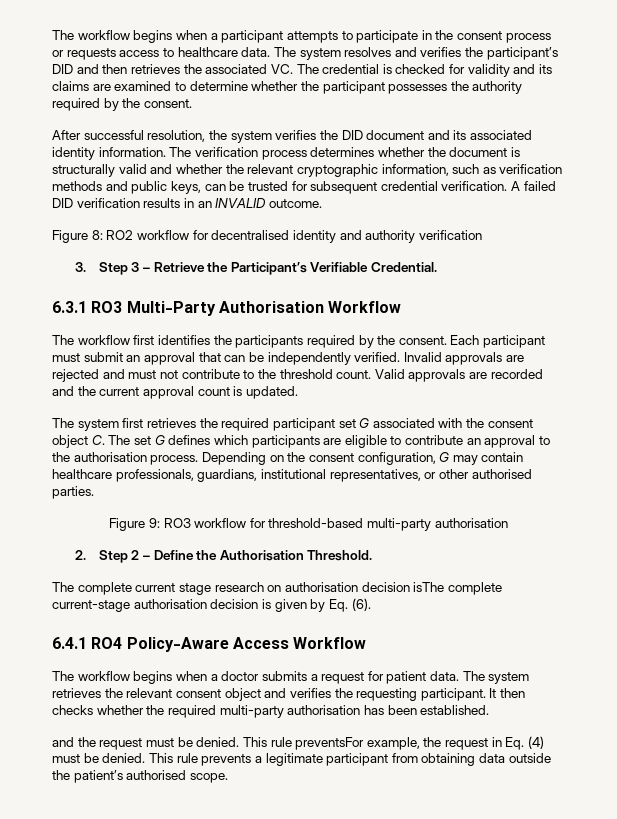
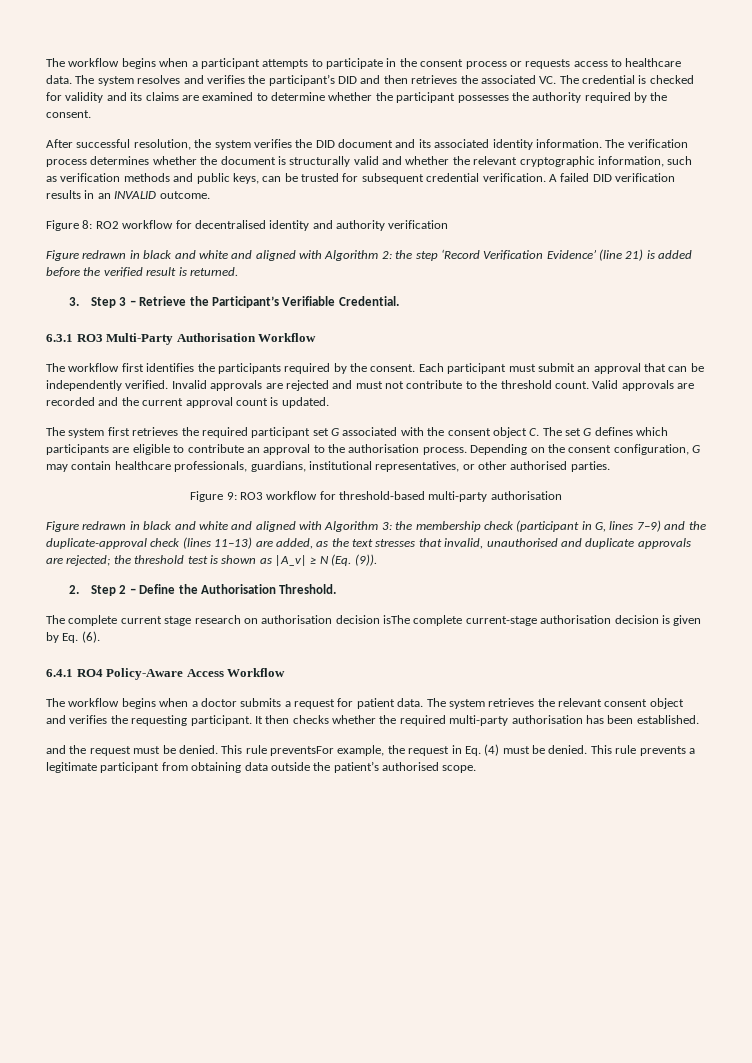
(482, 235) none -> [46,249,693,261] [46,267,238,277] // Figure redrawn in black and white and aligned with Algorithm 2: the step ‘Record Verification Evidence’ (line 21) is added before the verified result is returned.
(508, 523) none -> [46,520,706,532] [46,537,691,549] [46,554,377,566] // Figure redrawn in black and white and aligned with Algorithm 3: the membership check (participant in G, lines 7–9) and the duplicate-approval check (lines 11–13) are added, as the text stresses that invalid, unauthorised and duplicate approvals are rejected; the threshold test is shown as |A_v| ≥ N (Eq. (9)).

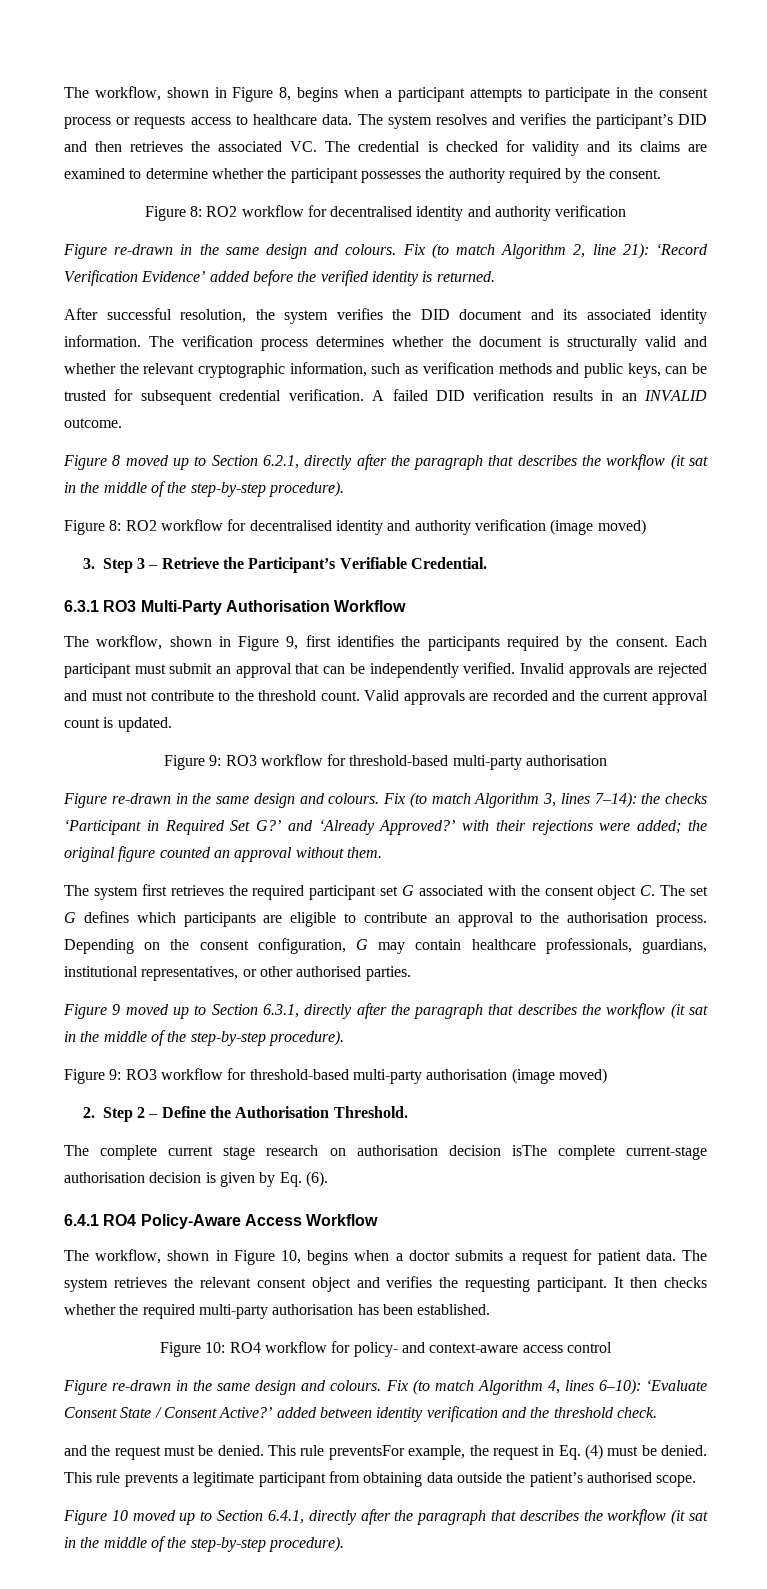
[46,58,120,67] The workflow -> [64,86,292,102] The workflow, shown in Figure 8,
(91, 114) none -> [144,205,627,221] [63,243,708,259] [64,270,495,286] // Figure 8: RO2 workflow for decentralised identity and authority verification // Figure re-drawn in the same design and colours. Fix (to match Algorithm 2, line 21): ‘Record Verification Evidence’ added before the verified identity is returned.
(210, 195) none -> [63,454,708,470] [64,481,344,497] // Figure 8 moved up to Section 6.2.1, directly after the paragraph that describes the workflow (it sat in the middle of the step-by-step procedure).
[46,249,693,261] [46,267,238,277] // Figure redrawn in black and white and aligned with Algorithm 2: the step ‘Record Verification Evidence’ (line 21) is added before the verified result is returned. -> [550,519,646,535] (image moved)
[68,363,120,372] workflow -> [96,635,299,651] workflow, shown in Figure 9,
(329, 402) none -> [163,754,608,770] [63,792,707,808] [64,819,707,835] [64,846,382,862] // Figure 9: RO3 workflow for threshold-based multi-party authorisation // Figure re-drawn in the same design and colours. Fix (to match Algorithm 3, lines 7–14): the checks ‘Participant in Required Set G?’ and ‘Already Approved?’ with their rejections were added; the original figure counted an approval without them.
[190,491,562,502] [46,520,706,532] [46,537,691,549] [46,554,377,566] // Figure 9: RO3 workflow for threshold-based multi-party authorisation // Figure redrawn in black and white and aligned with Algorithm 3: the membership check (participant in G, lines 7–9) and the duplicate-approval check (lines 11–13) are added, as the text stresses that invalid, unauthorised and duplicate approvals are rejected; the threshold test is shown as |A_v| ≥ N (Eq. (9)). -> [63,1003,708,1019] [64,1030,344,1046] [64,1068,607,1084] // Figure 9 moved up to Section 6.3.1, directly after the paragraph that describes the workflow (it sat in the middle of the step-by-step procedure). // Figure 9: RO3 workflow for threshold-based multi-party authorisation (image moved)
[68,698,120,707] workflow -> [95,1249,301,1265] workflow, shown in Figure 10,
(699, 719) none -> [160,1341,612,1357] [63,1379,707,1395] [64,1406,657,1422] // Figure 10: RO4 workflow for policy- and context-aware access control // Figure re-drawn in the same design and colours. Fix (to match Algorithm 4, lines 6–10): ‘Evaluate Consent State / Consent Active?’ added between identity verification and the threshold check.
(477, 769) none -> [63,1509,708,1525] [64,1536,344,1552] // Figure 10 moved up to Section 6.4.1, directly after the paragraph that describes the workflow (it sat in the middle of the step-by-step procedure).

